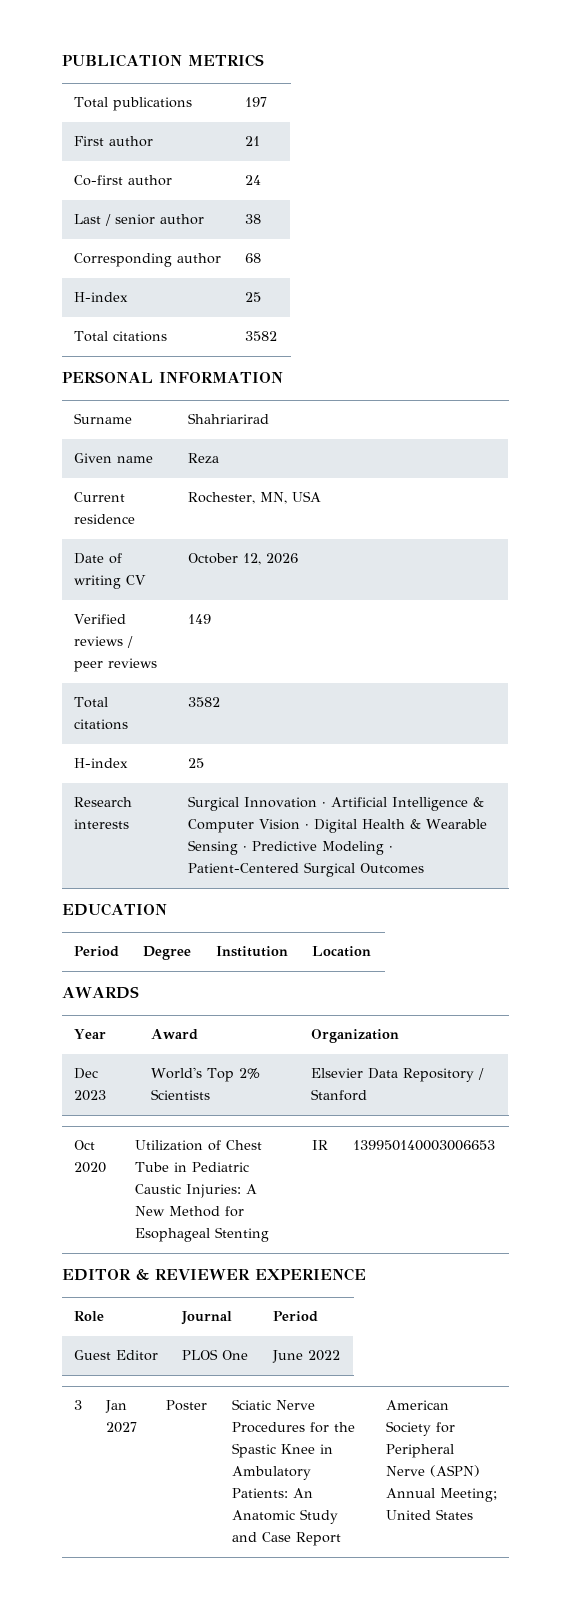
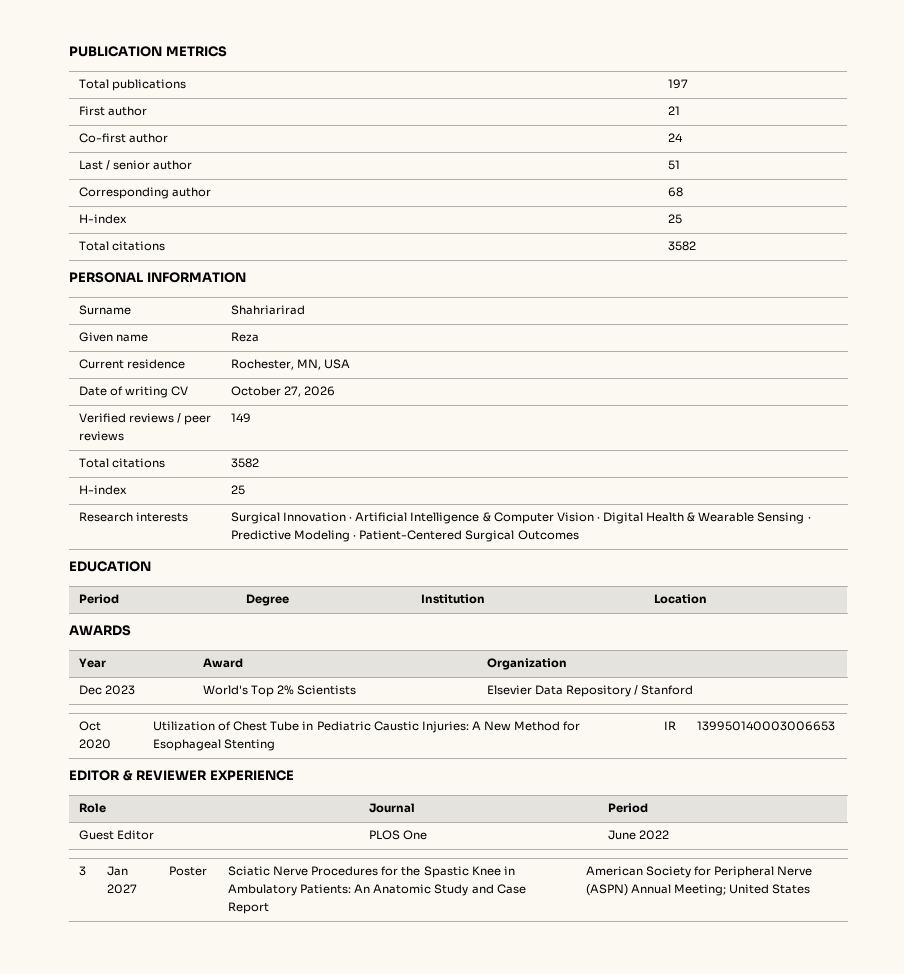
[244,214,261,224] 38 -> [668,160,681,170] 51
[242,553,261,565] 12, -> [284,386,302,397] 27,

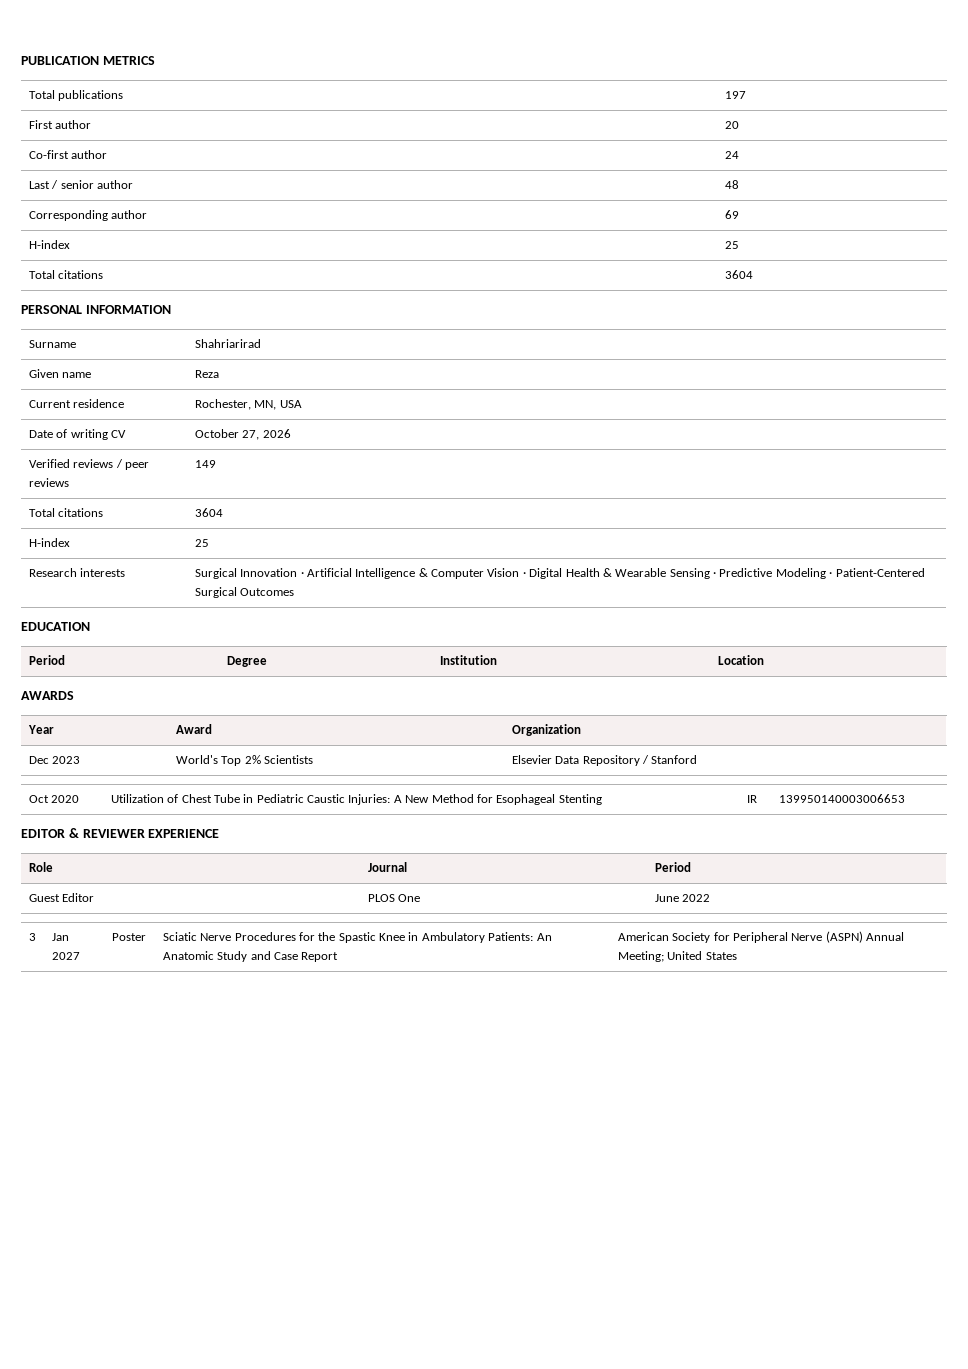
[668,106,681,115] 21 -> [724,121,739,129] 20
[668,160,681,170] 51 -> [724,180,739,189] 48
[668,187,684,197] 68 -> [724,210,739,219] 69
[668,241,697,251] 3582 -> [724,270,753,279] 3604
[231,458,260,468] 3582 -> [194,508,223,517] 3604

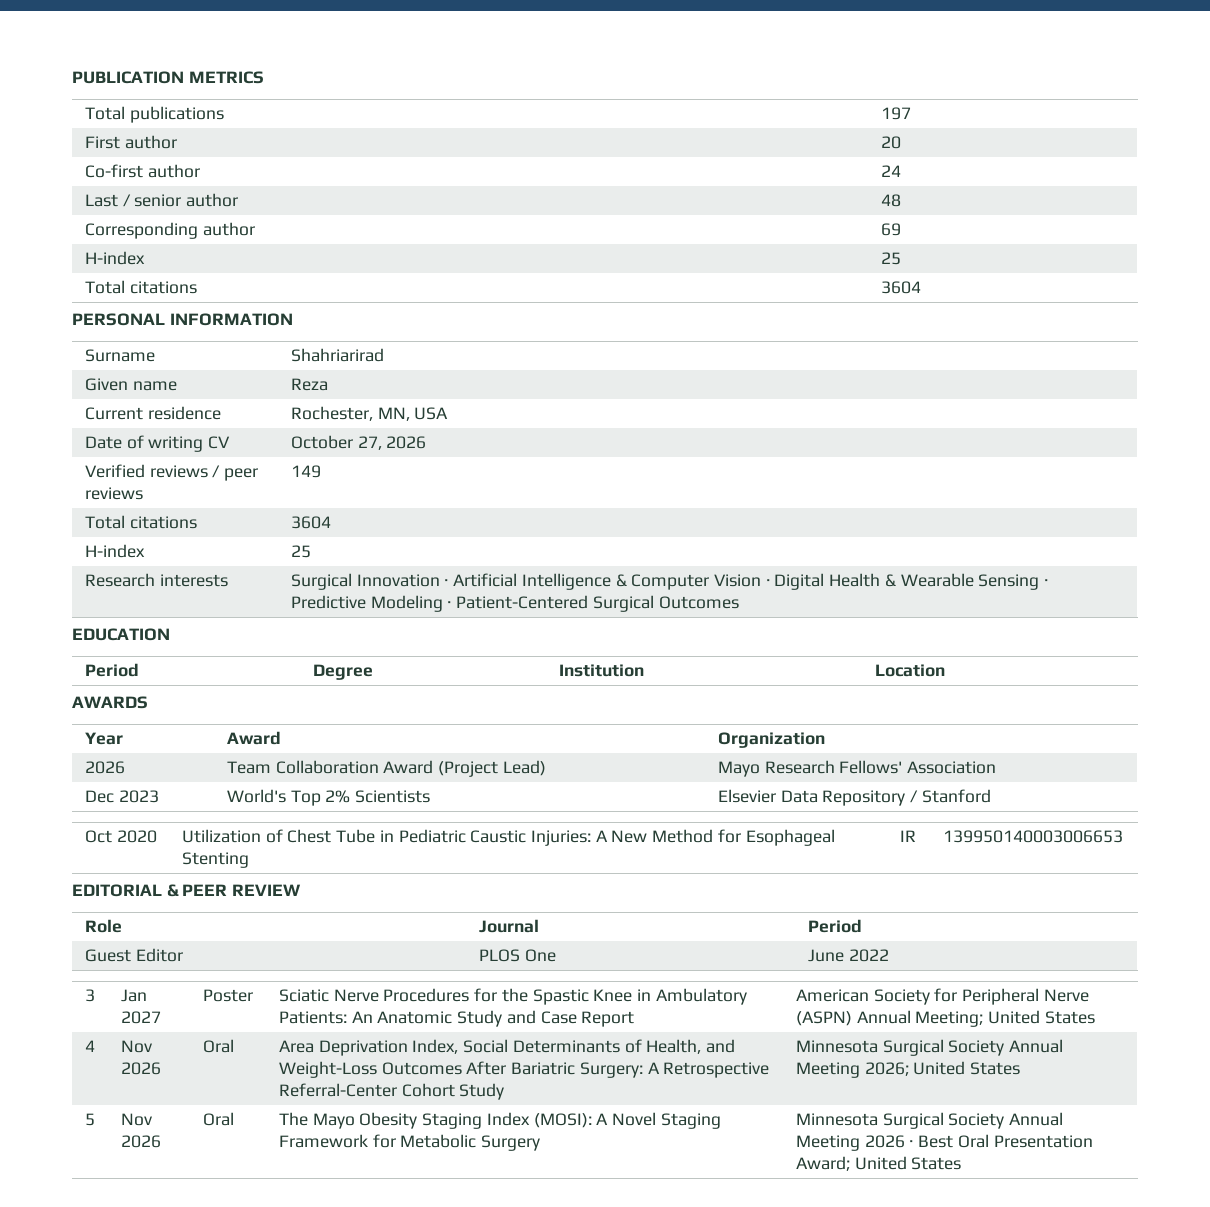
(581, 730) none -> [84,761,125,774] [226,760,546,777] [717,760,997,777] // 2026 | Team Collaboration Award (Project Lead) | Mayo Research Fellows' Association
[21,828,220,838] EDITOR & REVIEWER EXPERIENCE -> [72,884,302,897] EDITORIAL & PEER REVIEW
(737, 956) none -> [84,1040,95,1052] [120,1040,152,1053] [120,1062,161,1075] [202,1039,234,1053] [278,1039,735,1056] [278,1061,770,1078] [278,1083,505,1100] [795,1039,1064,1056] [795,1061,1021,1078] [84,1113,95,1126] [120,1113,152,1126] [120,1135,161,1148] [202,1112,234,1126] [278,1112,721,1129] [278,1134,541,1151] [795,1112,1064,1129] [795,1134,1093,1151] [795,1156,962,1171] // 4 | Nov 2026 | Oral | Area Deprivation Index, Social Determinants of Health, and Weight-Loss Outcomes After Bariatric Surgery: A Retrospective Referral-Center Cohort Study | Minnesota Surgical Society Annual Meeting 2026; United States // 5 | Nov 2026 | Oral | The Mayo Obesity Staging Index (MOSI): A Novel Staging Framework for Metabolic Surgery | Minnesota Surgical Society Annual Meeting 2026 · Best Oral Presentation Award; United States

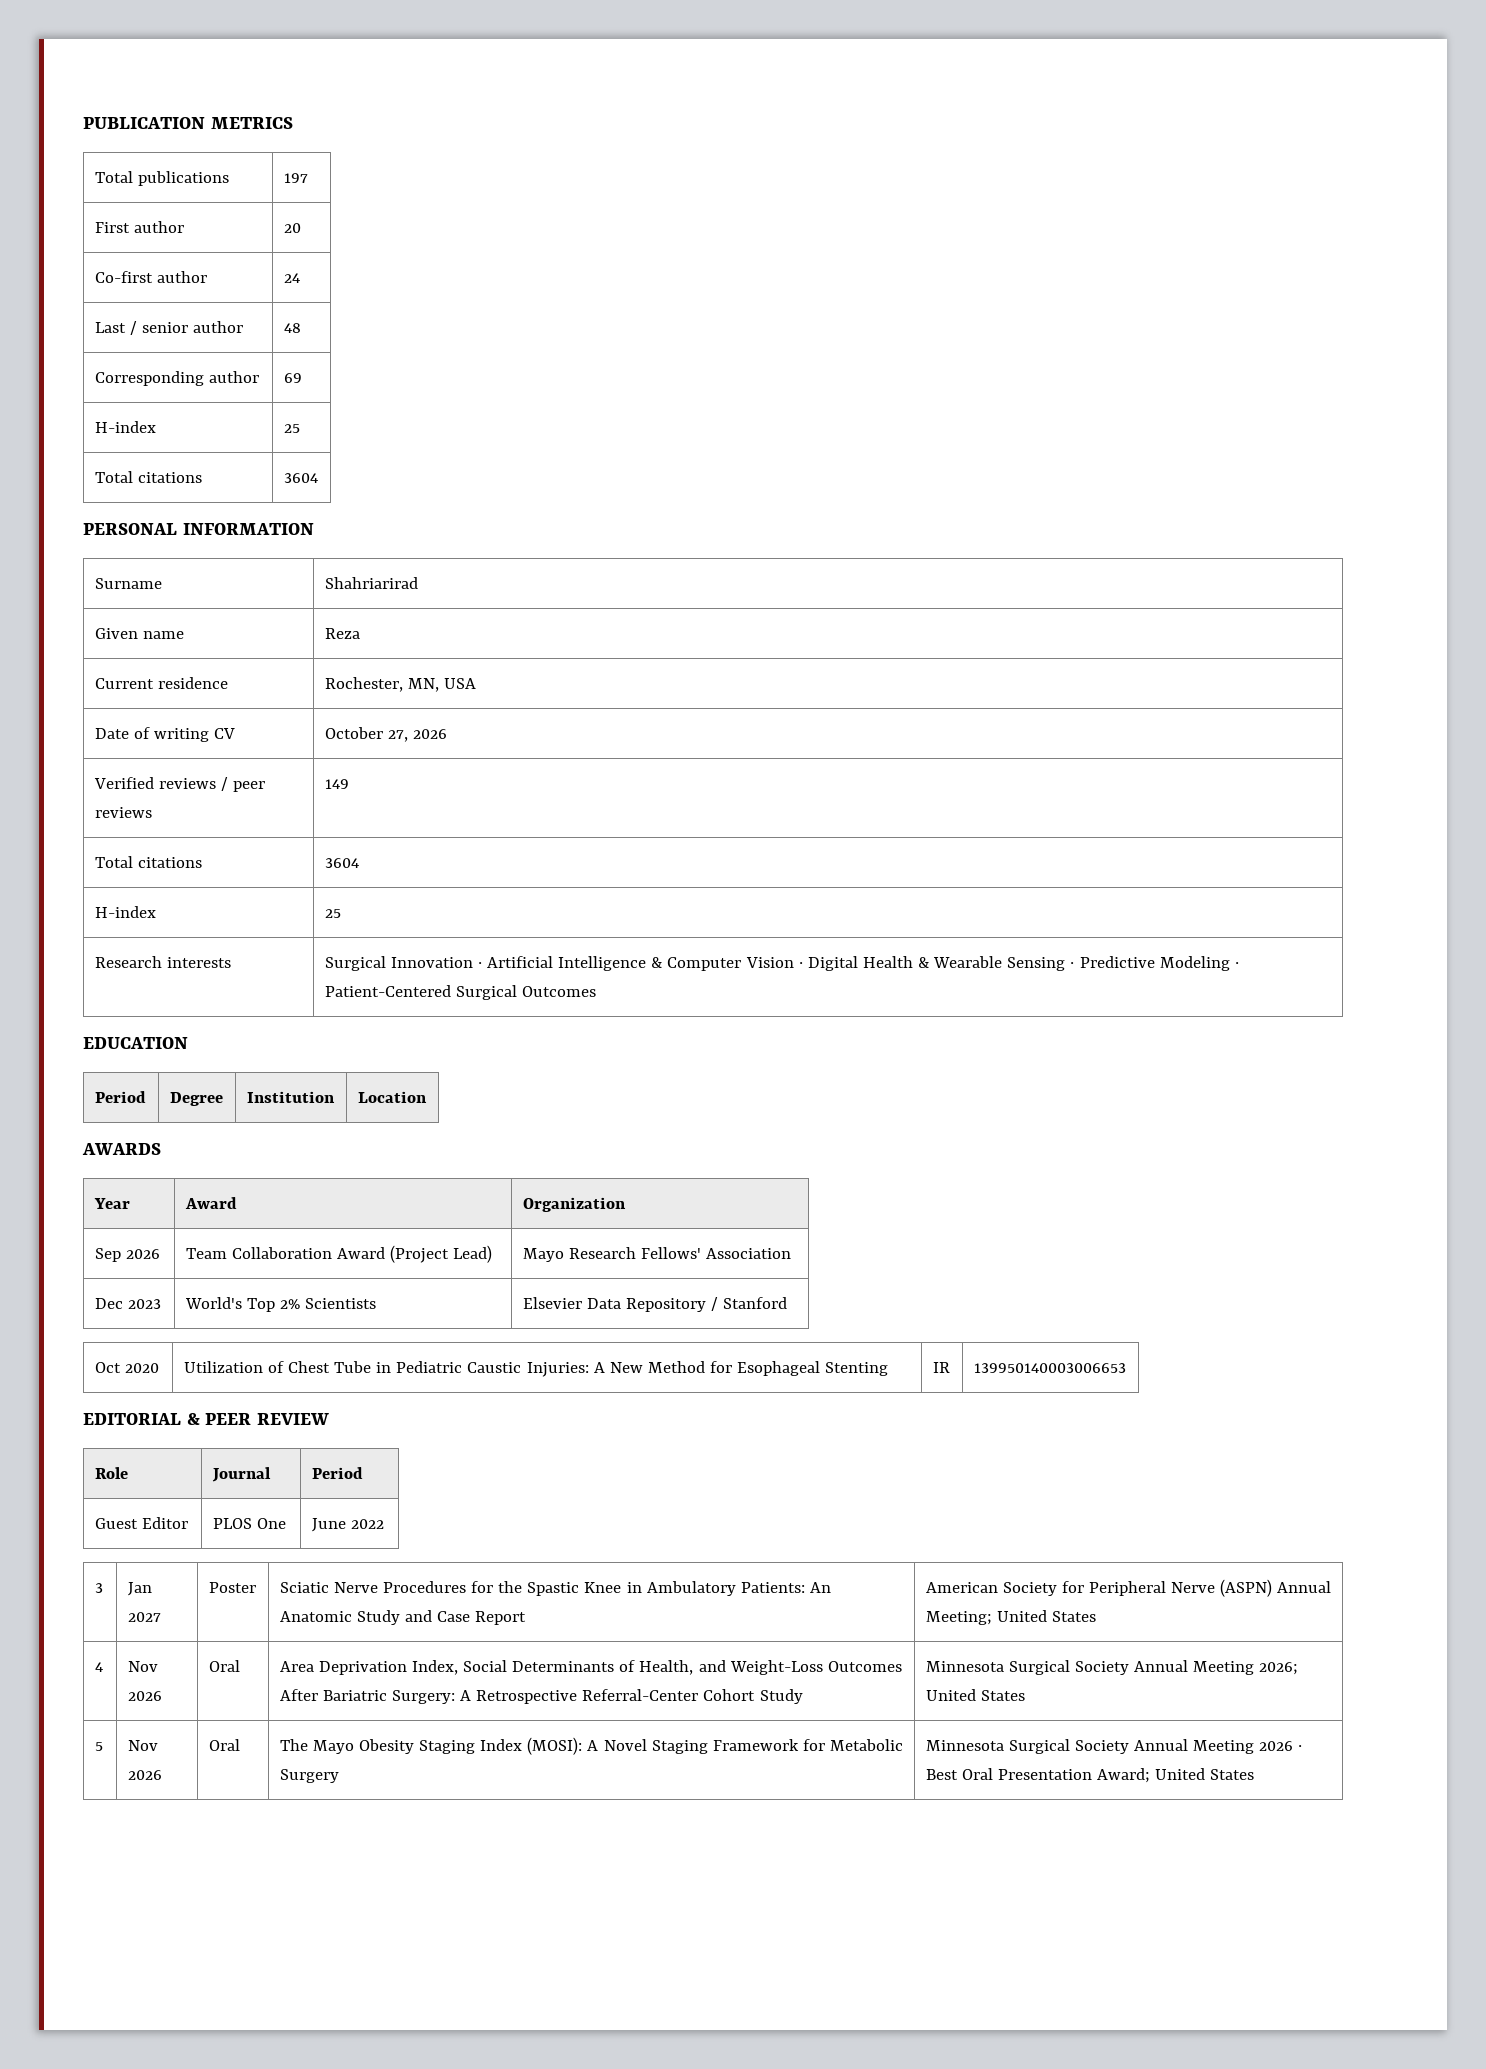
(825, 740) none -> [94,1248,121,1262] Sep

